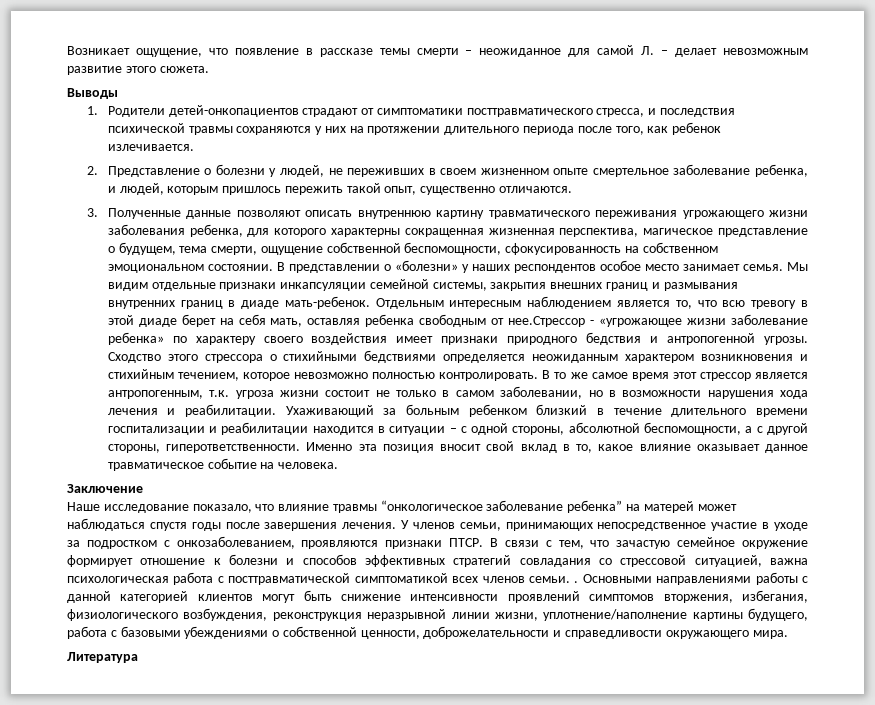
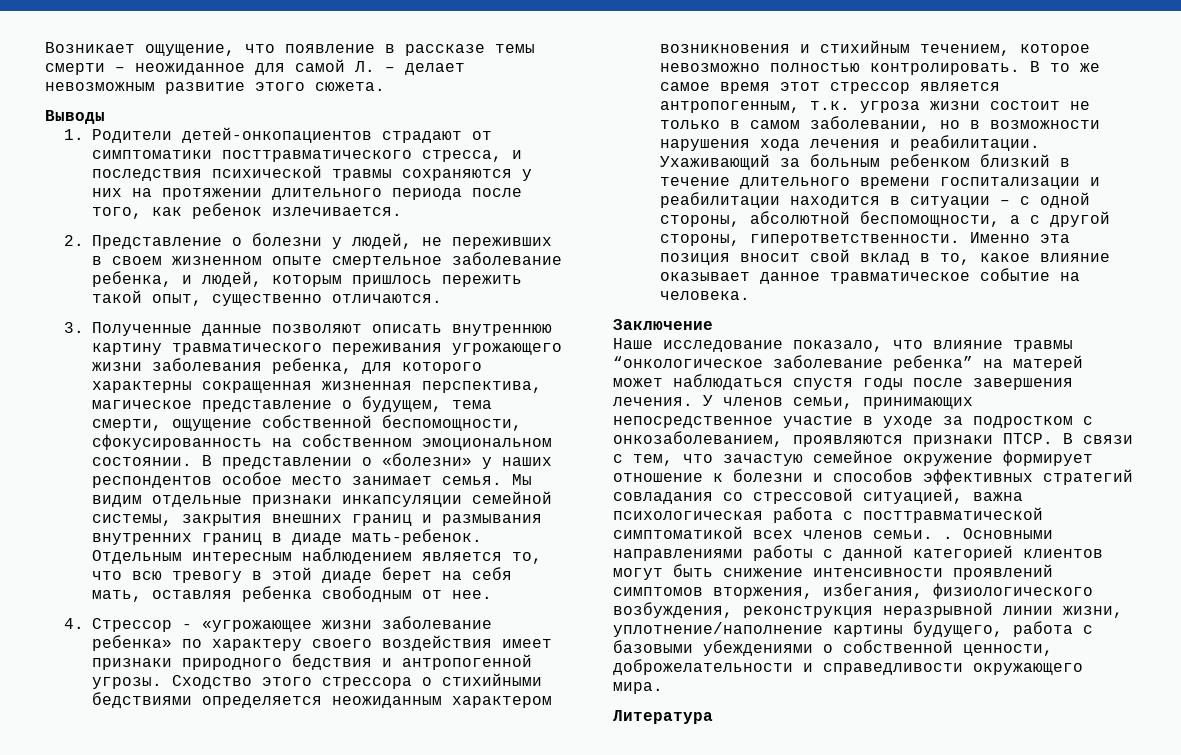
[508,316,586,327] нее.Стрессор -> [452,590,493,599] [64,618,173,632] нее. // 4. Стрессор

